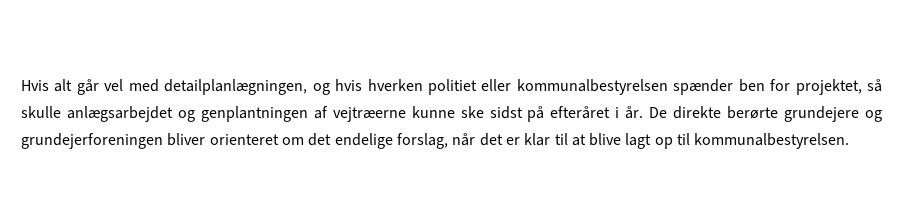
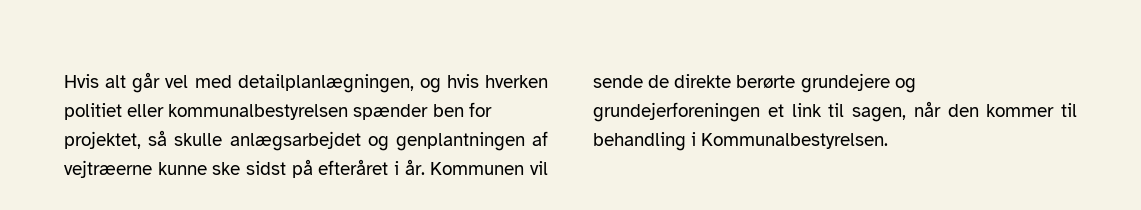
[649,107,668,118] De -> [430,161,548,175] [593,75,670,88] Kommunen vil sende de
[167,133,850,149] bliver orienteret om det endelige forslag, når det er klar til at blive lagt op til kommunalbestyrelsen. -> [767,101,1077,122] [593,132,889,151] et link til sagen, når den kommer til behandling i Kommunalbestyrelsen.

